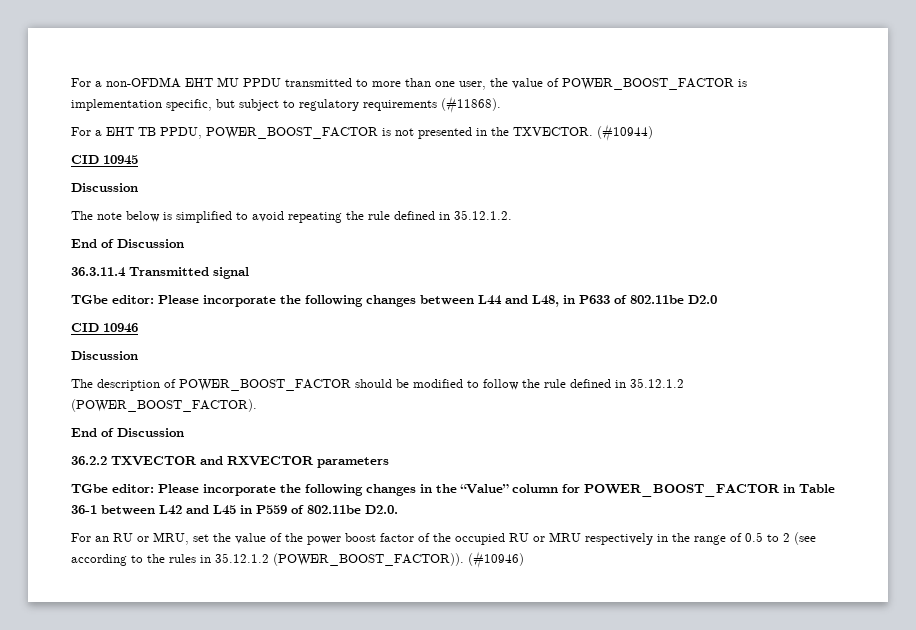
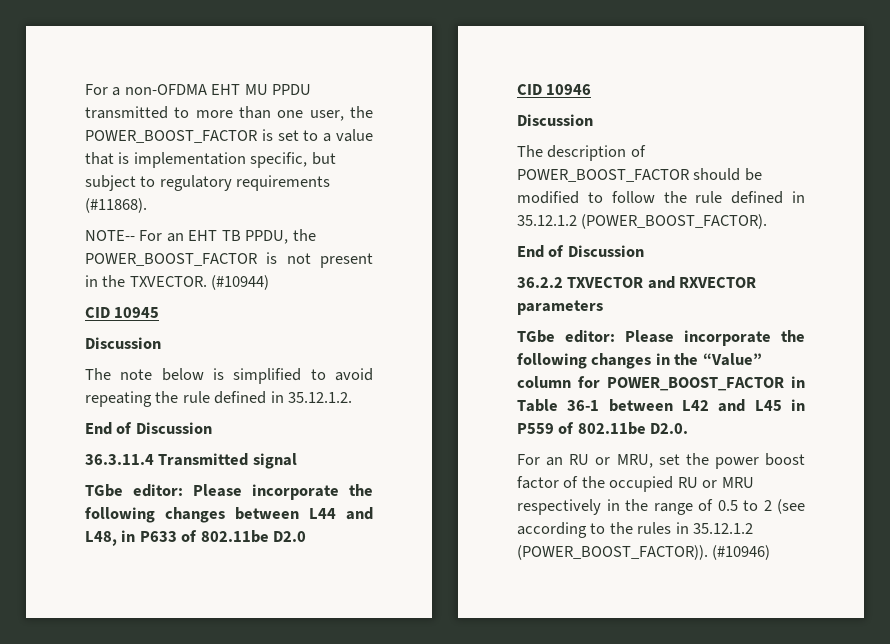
[512,78,734,90] value of POWER_BOOST_FACTOR -> [85,129,374,143] [85,152,114,165] POWER_BOOST_FACTOR is set to a value that
[71,127,102,136] For a -> [85,230,184,242] NOTE-- For an
(202, 133) none -> [292,229,316,241] the
[418,127,472,139] presented -> [320,253,373,268] present
[235,533,303,544] value of the -> (709, 459) none

